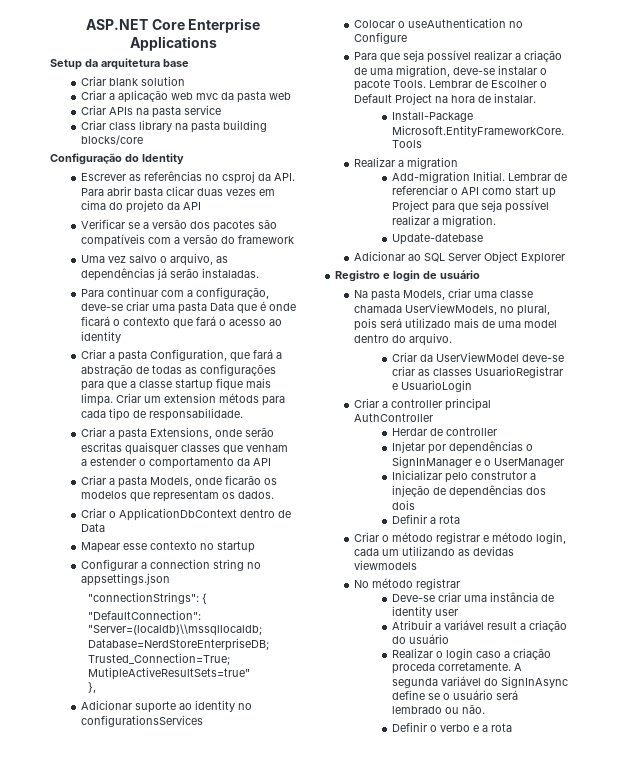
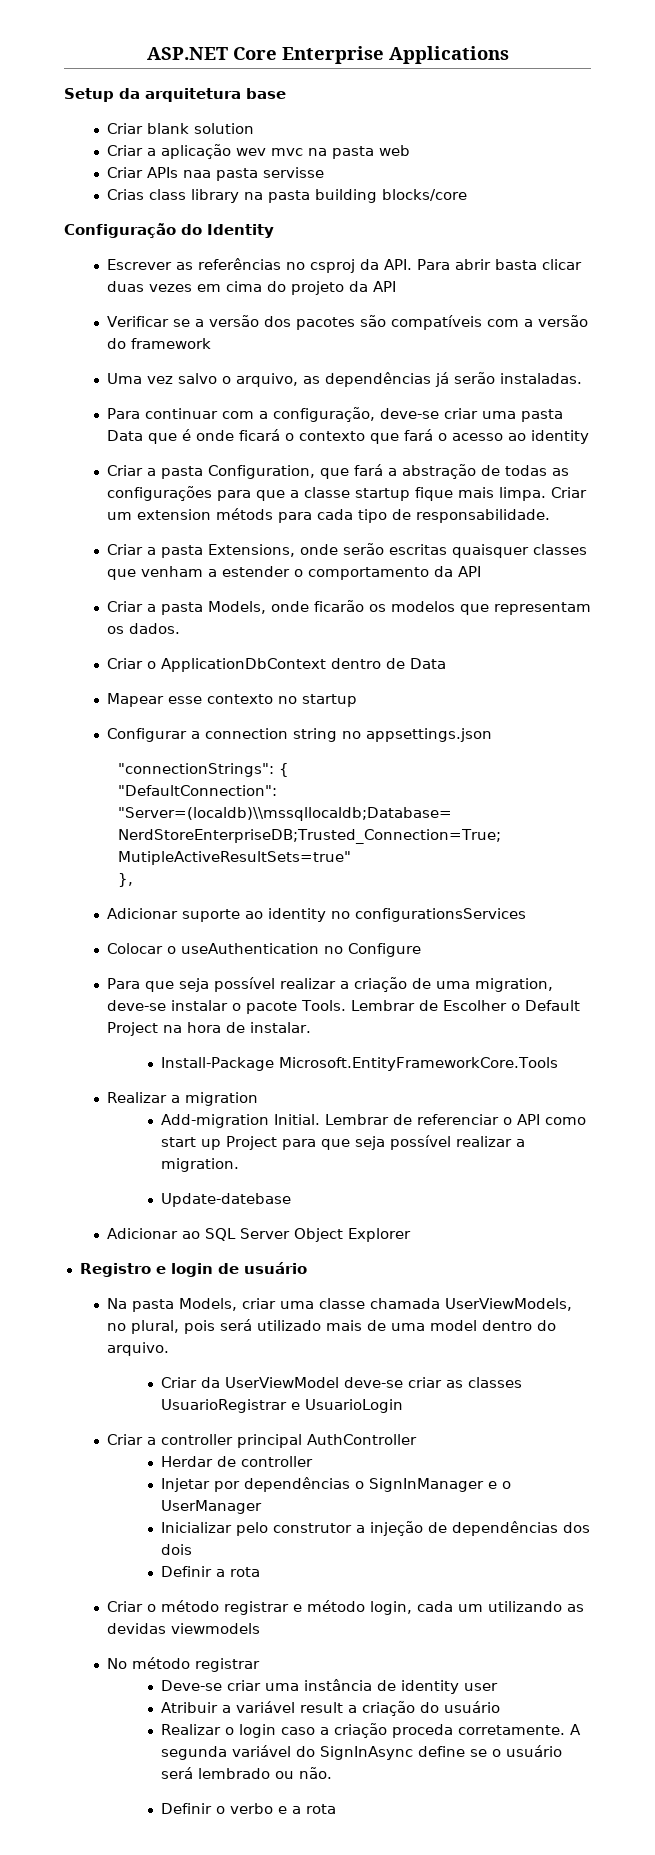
[170,92,234,100] web mvc da -> [235,148,327,156] wev mvc na
[135,105,221,118] [80,120,106,130] na pasta service // Criar -> [182,167,324,181] [106,189,144,200] naa pasta servisse // Crias

